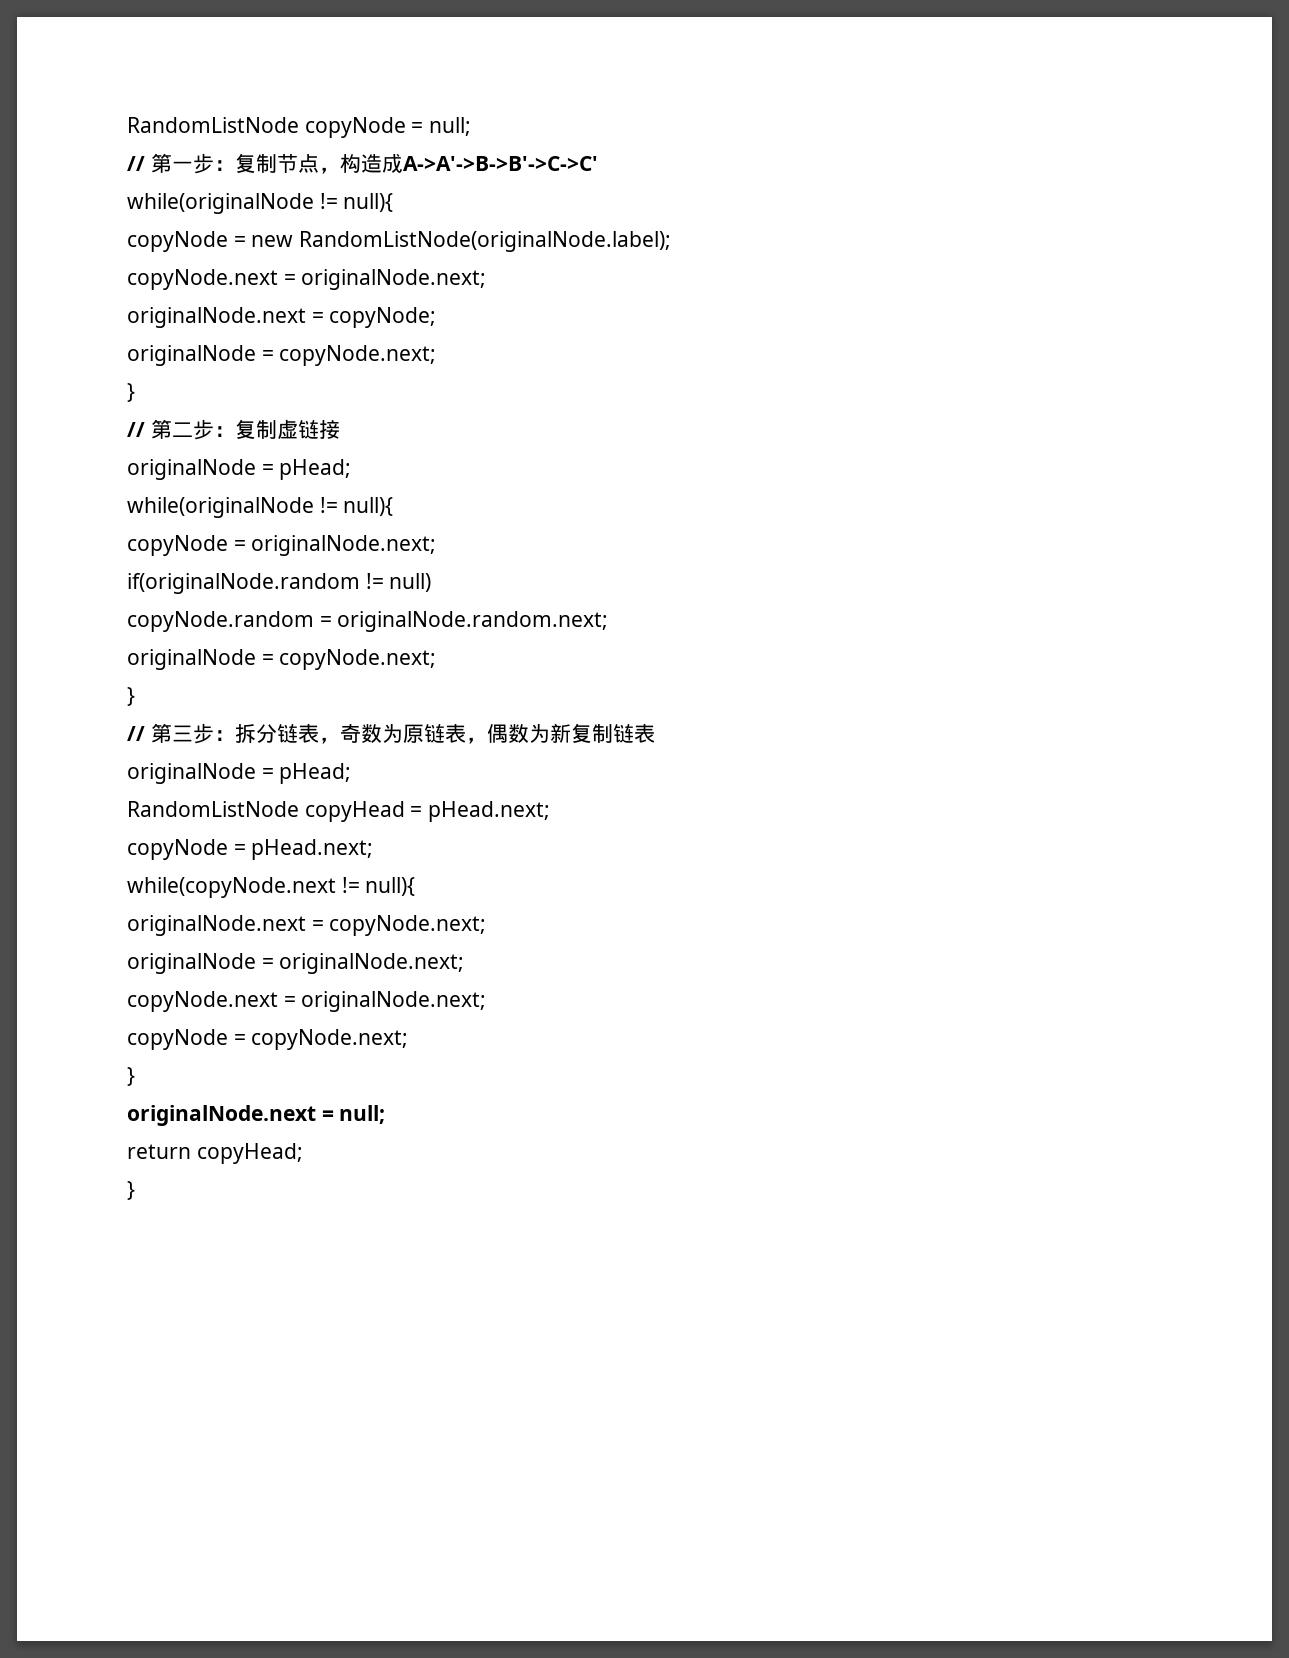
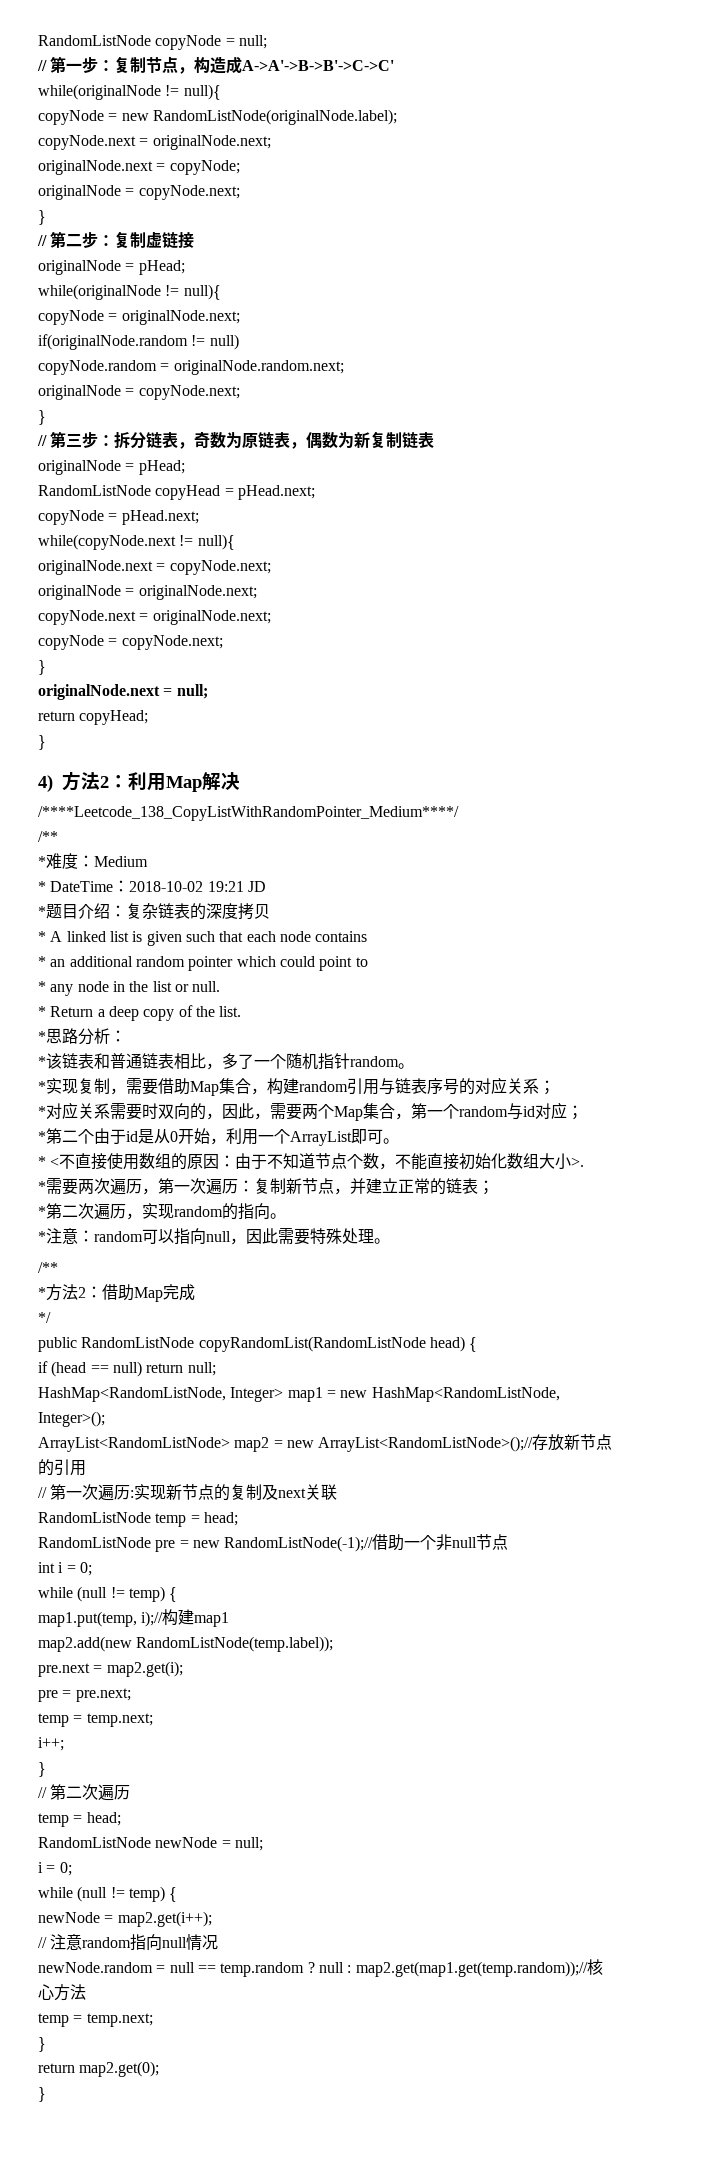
(135, 1190) none -> [38,771,240,792] [38,806,459,821] [38,831,58,842] [38,853,148,869] [38,880,266,892] [38,903,270,920] [38,931,368,946] [38,956,368,971] [38,981,221,996] [38,1005,242,1021] [38,1028,126,1045] [38,1053,414,1070] [38,1077,555,1096] [38,1102,583,1121] [38,1128,399,1146] [38,1153,585,1170] [38,1178,494,1195] [38,1203,286,1220] [38,1228,390,1245] [38,1262,58,1273] [38,1284,195,1302] [38,1312,51,1323] [38,1336,478,1352] [38,1361,216,1377] [38,1387,560,1402] [38,1411,105,1427] [38,1434,613,1452] [38,1459,86,1476] [38,1484,338,1501] [38,1512,238,1527] [38,1534,509,1552] [38,1562,92,1576] [38,1586,178,1602] [38,1609,230,1627] [38,1636,334,1652] [38,1661,183,1677] [38,1688,131,1702] [38,1713,153,1727] [38,1737,64,1751] [38,1762,46,1777] [38,1784,131,1801] [38,1812,121,1827] [38,1837,263,1851] [38,1862,72,1876] [38,1886,178,1902] [38,1911,212,1927] [38,1934,219,1951] [38,1959,603,1977] [38,1984,86,2001] [38,2013,153,2027] [38,2037,46,2052] [38,2061,160,2077] [38,2087,46,2102] // 4)方法2：利用Map解决 // /****Leetcode_138_CopyListWithRandomPointer_Medium****/ // /** // *难度：Medium // * DateTime：2018-10-02 19:21 JD // *题目介绍：复杂链表的深度拷贝 // * A linked list is given such that each node contains // * an additional random pointer which could point to // * any node in the list or null. // * Return a deep copy of the list. // *思路分析： // *该链表和普通链表相比，多了一个随机指针random。 // *实现复制，需要借助Map集合，构建random引用与链表序号的对应关系； // *对应关系需要时双向的，因此，需要两个Map集合，第一个random与id对应； // *第二个由于id是从0开始，利用一个ArrayList即可。 // * <不直接使用数组的原因：由于不知道节点个数，不能直接初始化数组大小>. // *需要两次遍历，第一次遍历：复制新节点，并建立正常的链表； // *第二次遍历，实现random的指向。 // *注意：random可以指向null，因此需要特殊处理。 // /** // *方法2：借助Map完成 // */ // public RandomListNode copyRandomList(RandomListNode head) { // if (head == null) return null; // HashMap<RandomListNode, Integer> map1 = new HashMap<RandomListNode, Integer>(); // ArrayList<RandomListNode> map2 = new ArrayList<RandomListNode>();//存放新节点的引用 // // 第一次遍历:实现新节点的复制及next关联 // RandomListNode temp = head; // RandomListNode pre = new RandomListNode(-1);//借助一个非null节点 // int i = 0; // while (null != temp) { // map1.put(temp, i);//构建map1 // map2.add(new RandomListNode(temp.label)); // pre.next = map2.get(i); // pre = pre.next; // temp = temp.next; // i++; // } // // 第二次遍历 // temp = head; // RandomListNode newNode = null; // i = 0; // while (null != temp) { // newNode = map2.get(i++); // // 注意random指向null情况 // newNode.random = null == temp.random ? null : map2.get(map1.get(temp.random));//核心方法 // temp = temp.next; // } // return map2.get(0); // }

